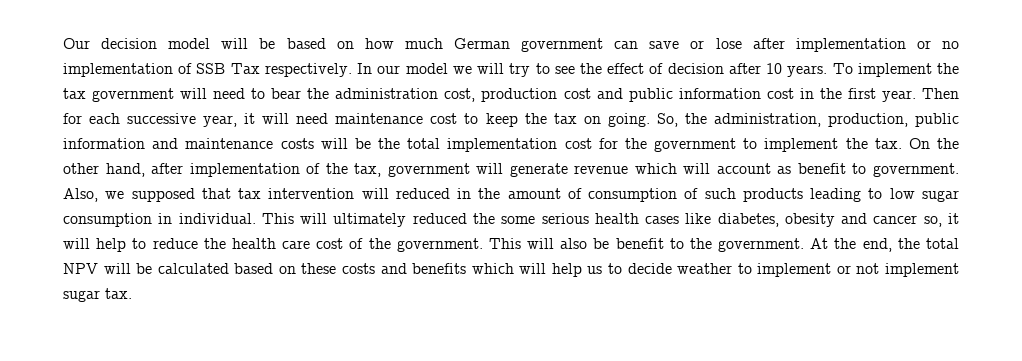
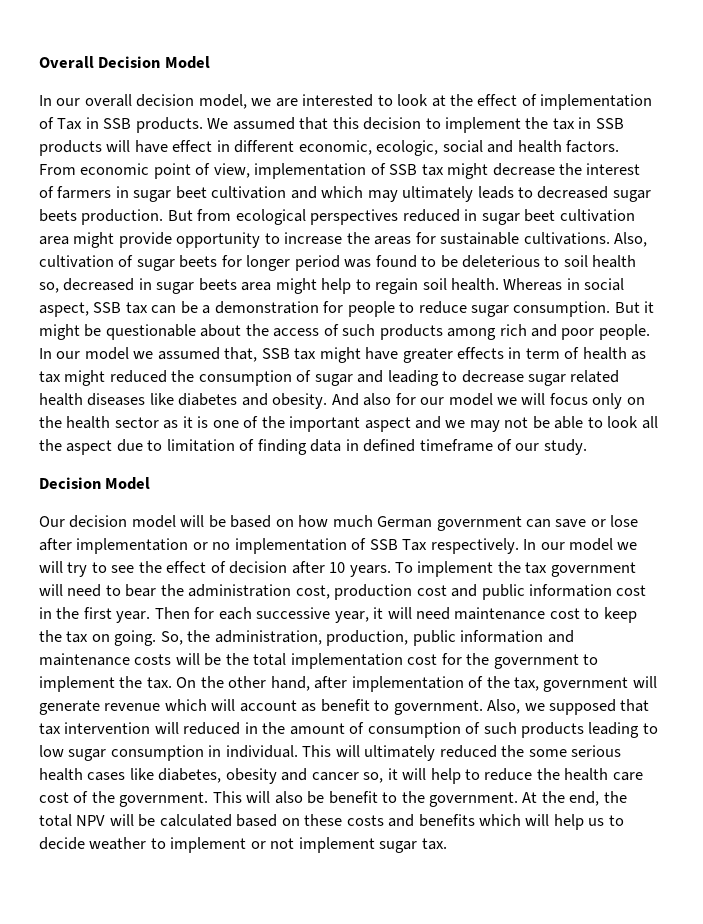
(63, 43) none -> [39,56,210,69] [39,94,653,110] [39,117,624,133] [39,140,620,156] [39,163,641,179] [39,186,651,202] [39,209,635,225] [39,232,648,248] [39,255,637,271] [39,278,625,294] [39,301,655,317] [39,324,650,340] [39,347,647,363] [39,370,620,386] [39,393,645,409] [39,416,658,432] [39,439,587,455] [39,477,151,490] Overall Decision Model // In our overall decision model, we are interested to look at the effect of implementation of Tax in SSB products. We assumed that this decision to implement the tax in SSB products will have effect in different economic, ecologic, social and health factors. From economic point of view, implementation of SSB tax might decrease the interest of farmers in sugar beet cultivation and which may ultimately leads to decreased sugar beets production. But from ecological perspectives reduced in sugar beet cultivation area might provide opportunity to increase the areas for sustainable cultivations. Also, cultivation of sugar beets for longer period was found to be deleterious to soil health so, decreased in sugar beets area might help to regain soil health. Whereas in social aspect, SSB tax can be a demonstration for people to reduce sugar consumption. But it might be questionable about the access of such products among rich and poor people. In our model we assumed that, SSB tax might have greater effects in term of health as tax might reduced the consumption of sugar and leading to decrease sugar related health diseases like diabetes and obesity. And also for our model we will focus only on the health sector as it is one of the important aspect and we may not be able to look all the aspect due to limitation of finding data in defined timeframe of our study. // Decision Model //

